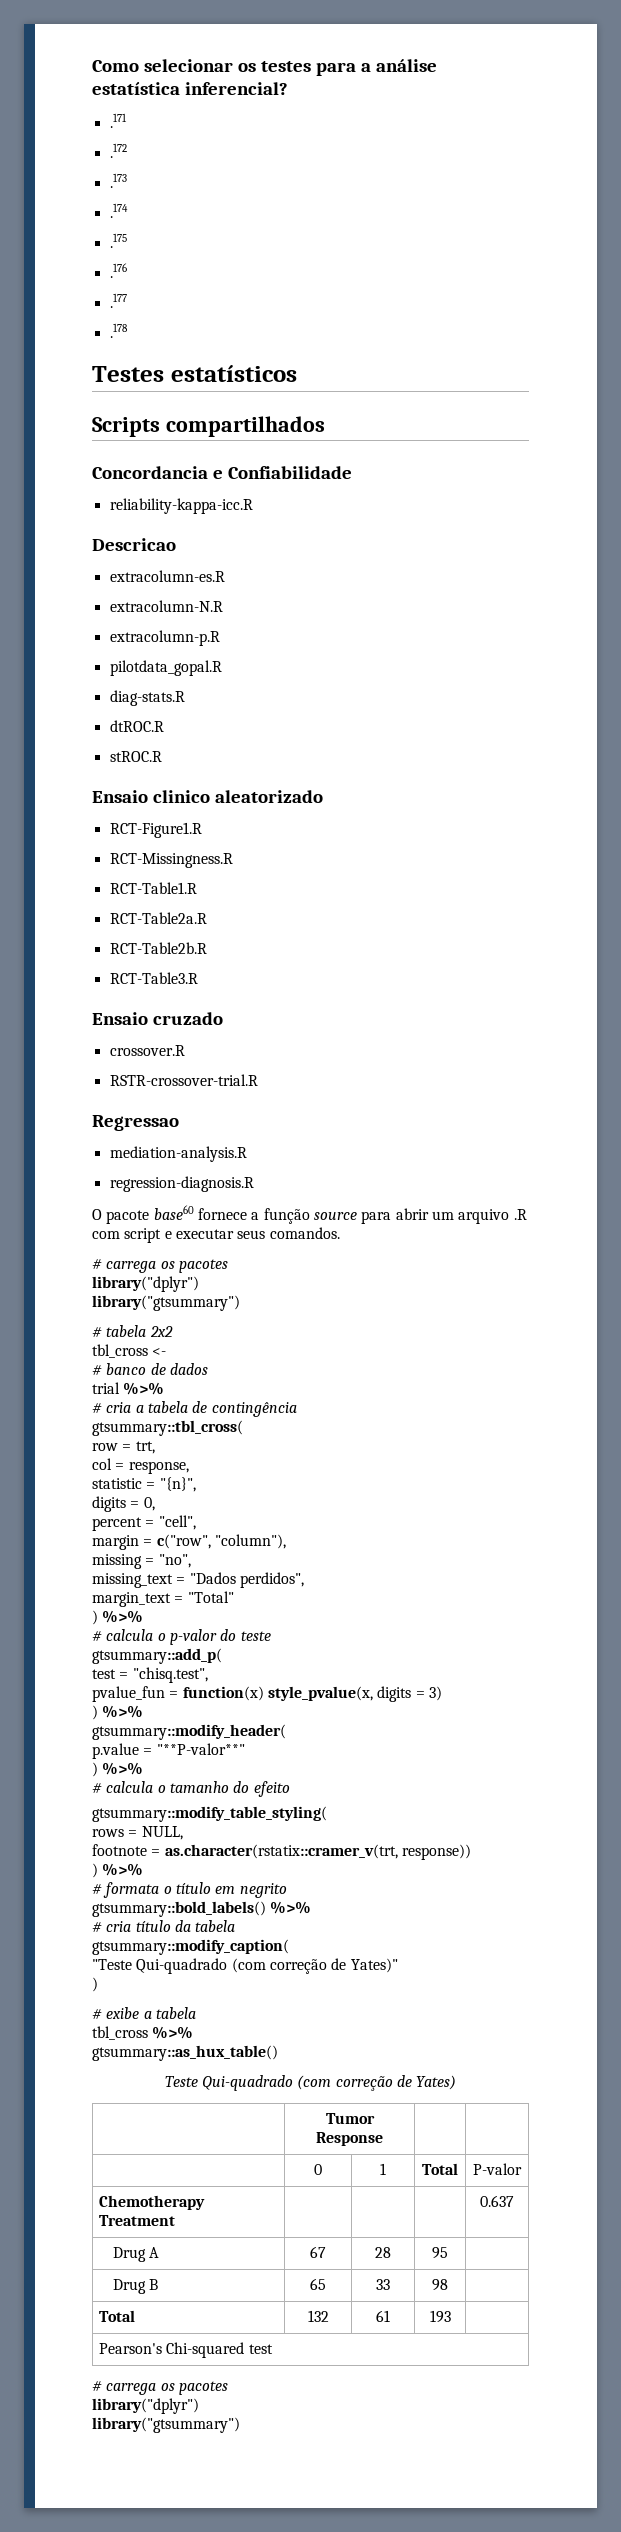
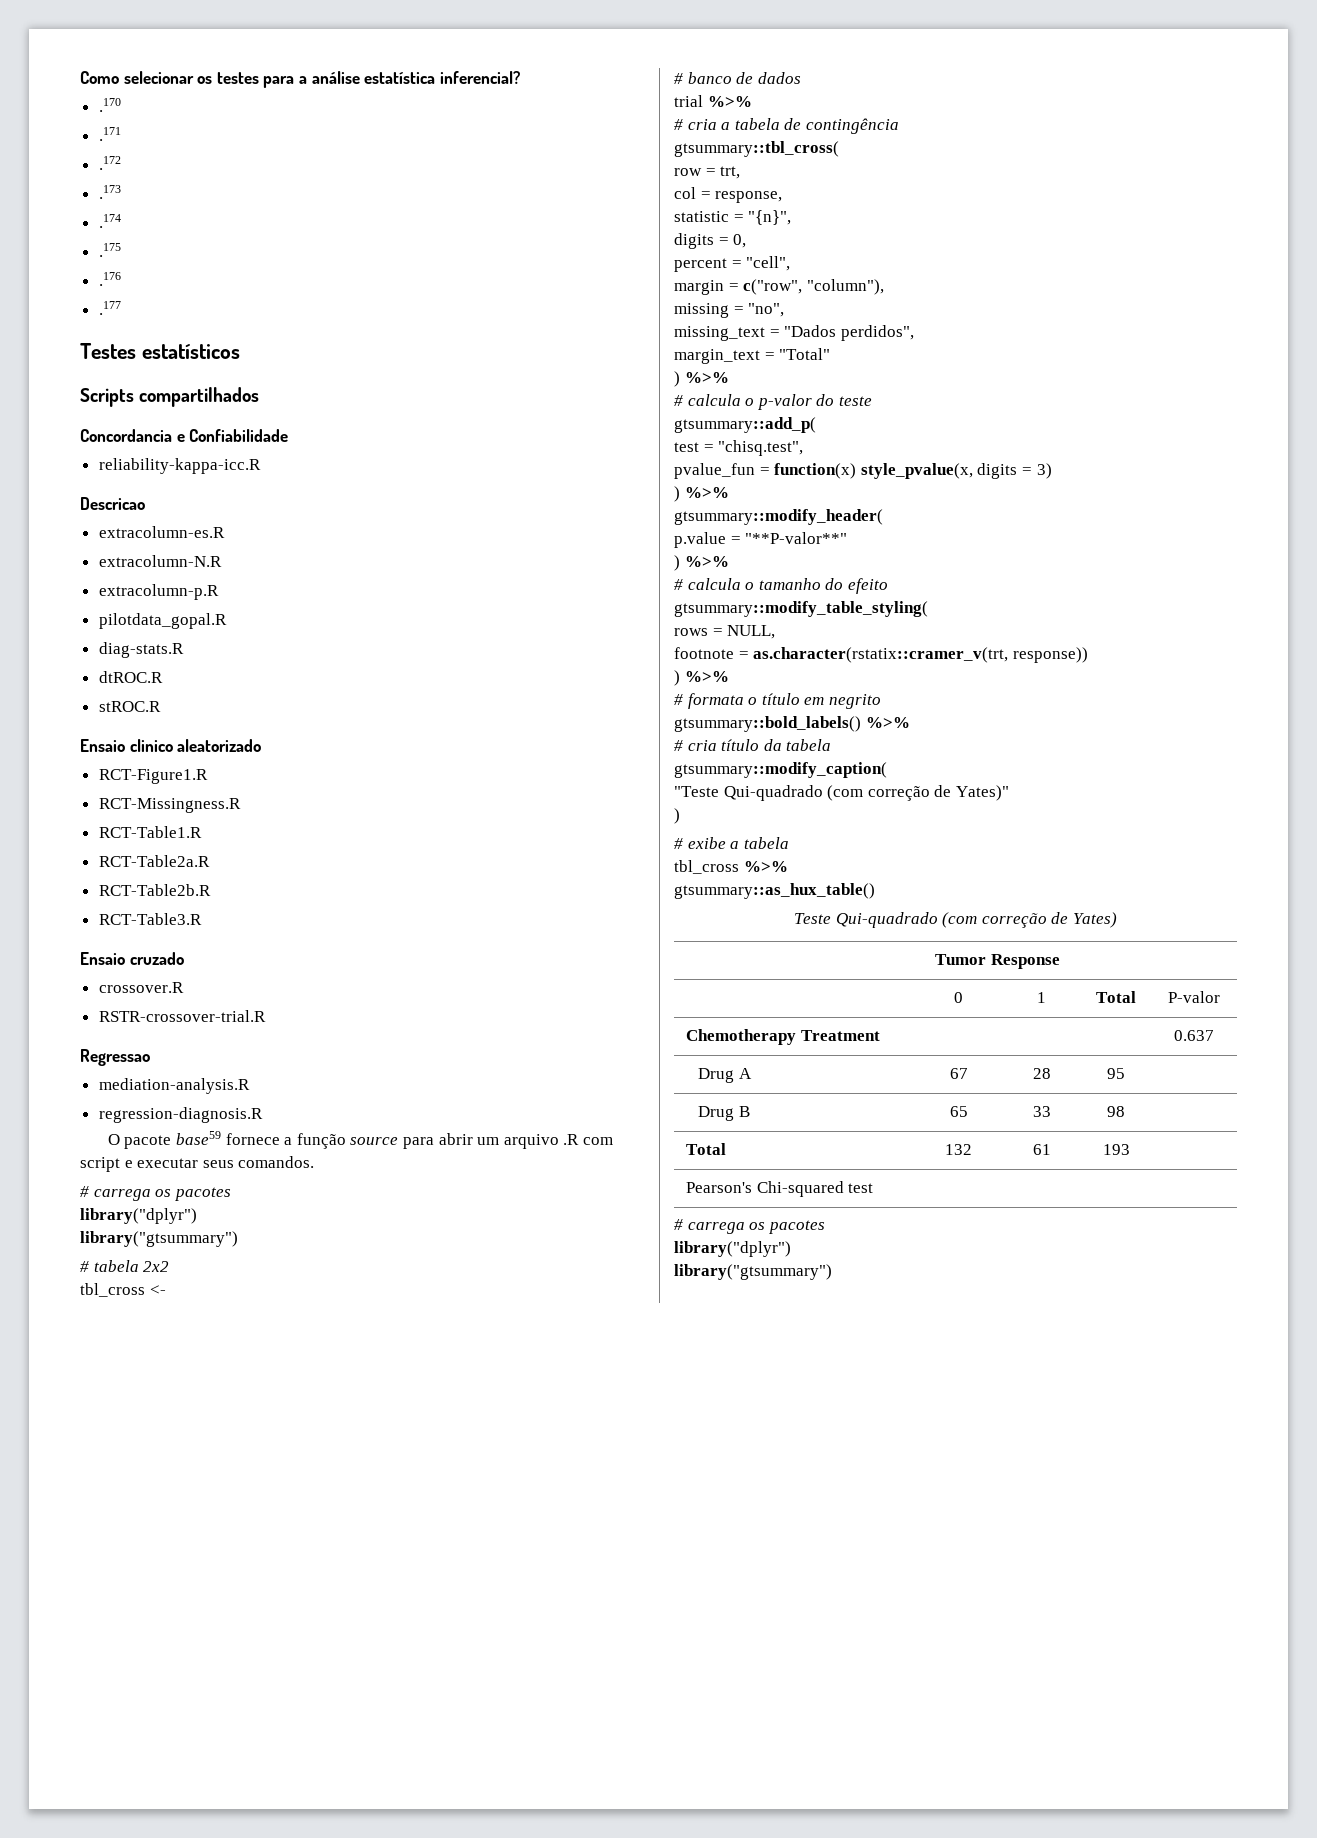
(288, 88) none -> [98,98,121,112] // .170
[109,323,128,338] // .178 -> (121, 308) none
[153,1205,194,1220] base60 -> [175,1131,221,1145] base59

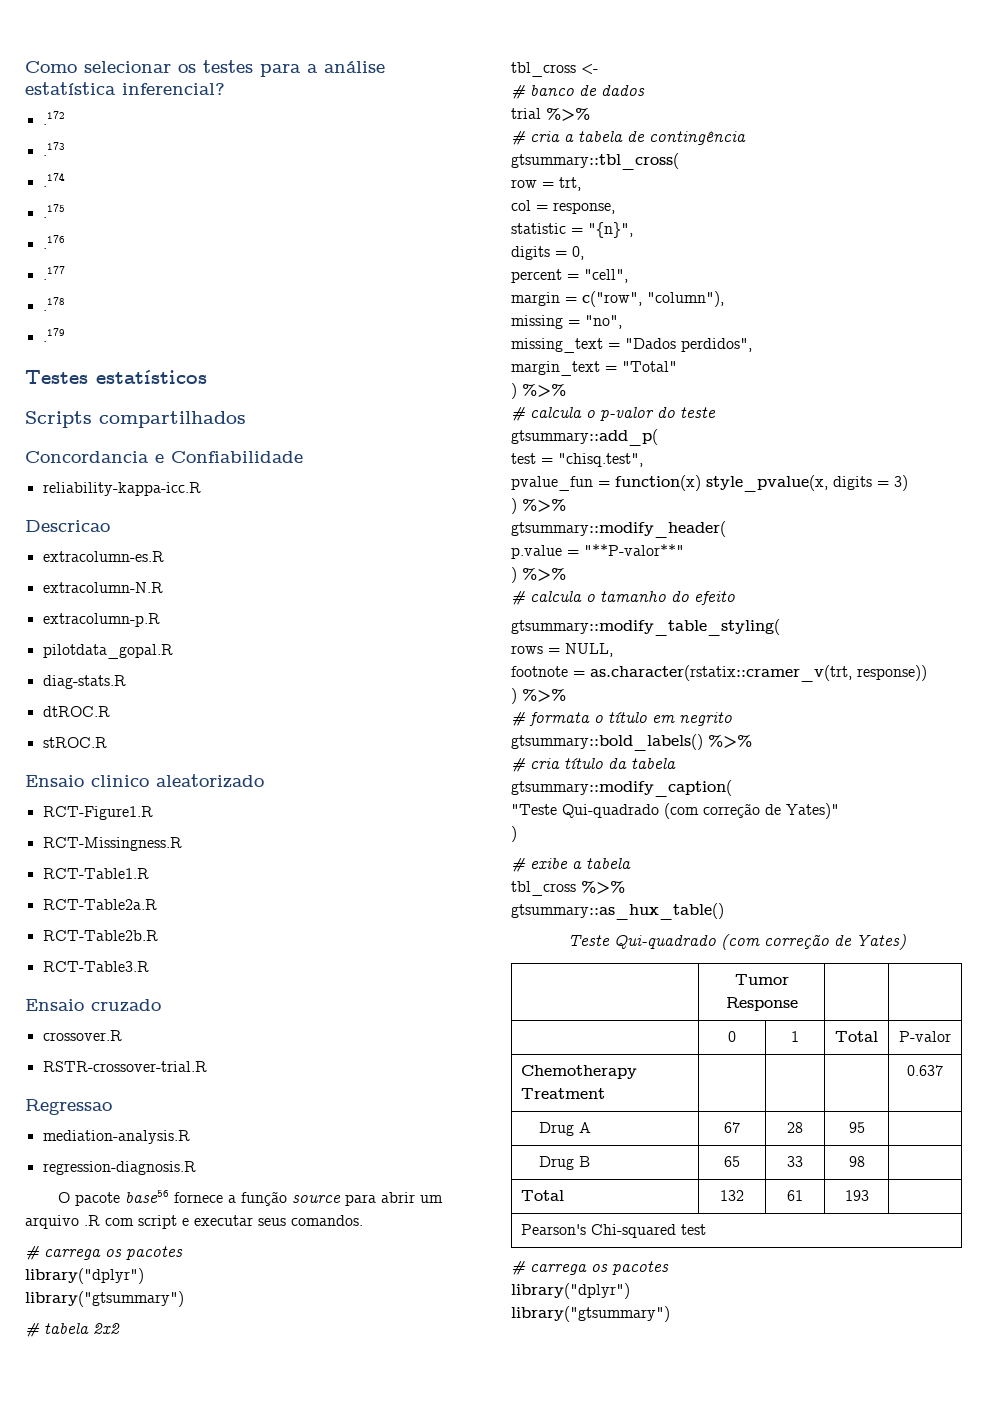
[98,98,121,112] [98,127,121,141] // .170 // .171 -> (225, 89) none
(121, 308) none -> [42,297,65,311] [42,328,65,342] // .178 // .179
[175,1131,221,1145] base59 -> [124,1190,169,1203] base56

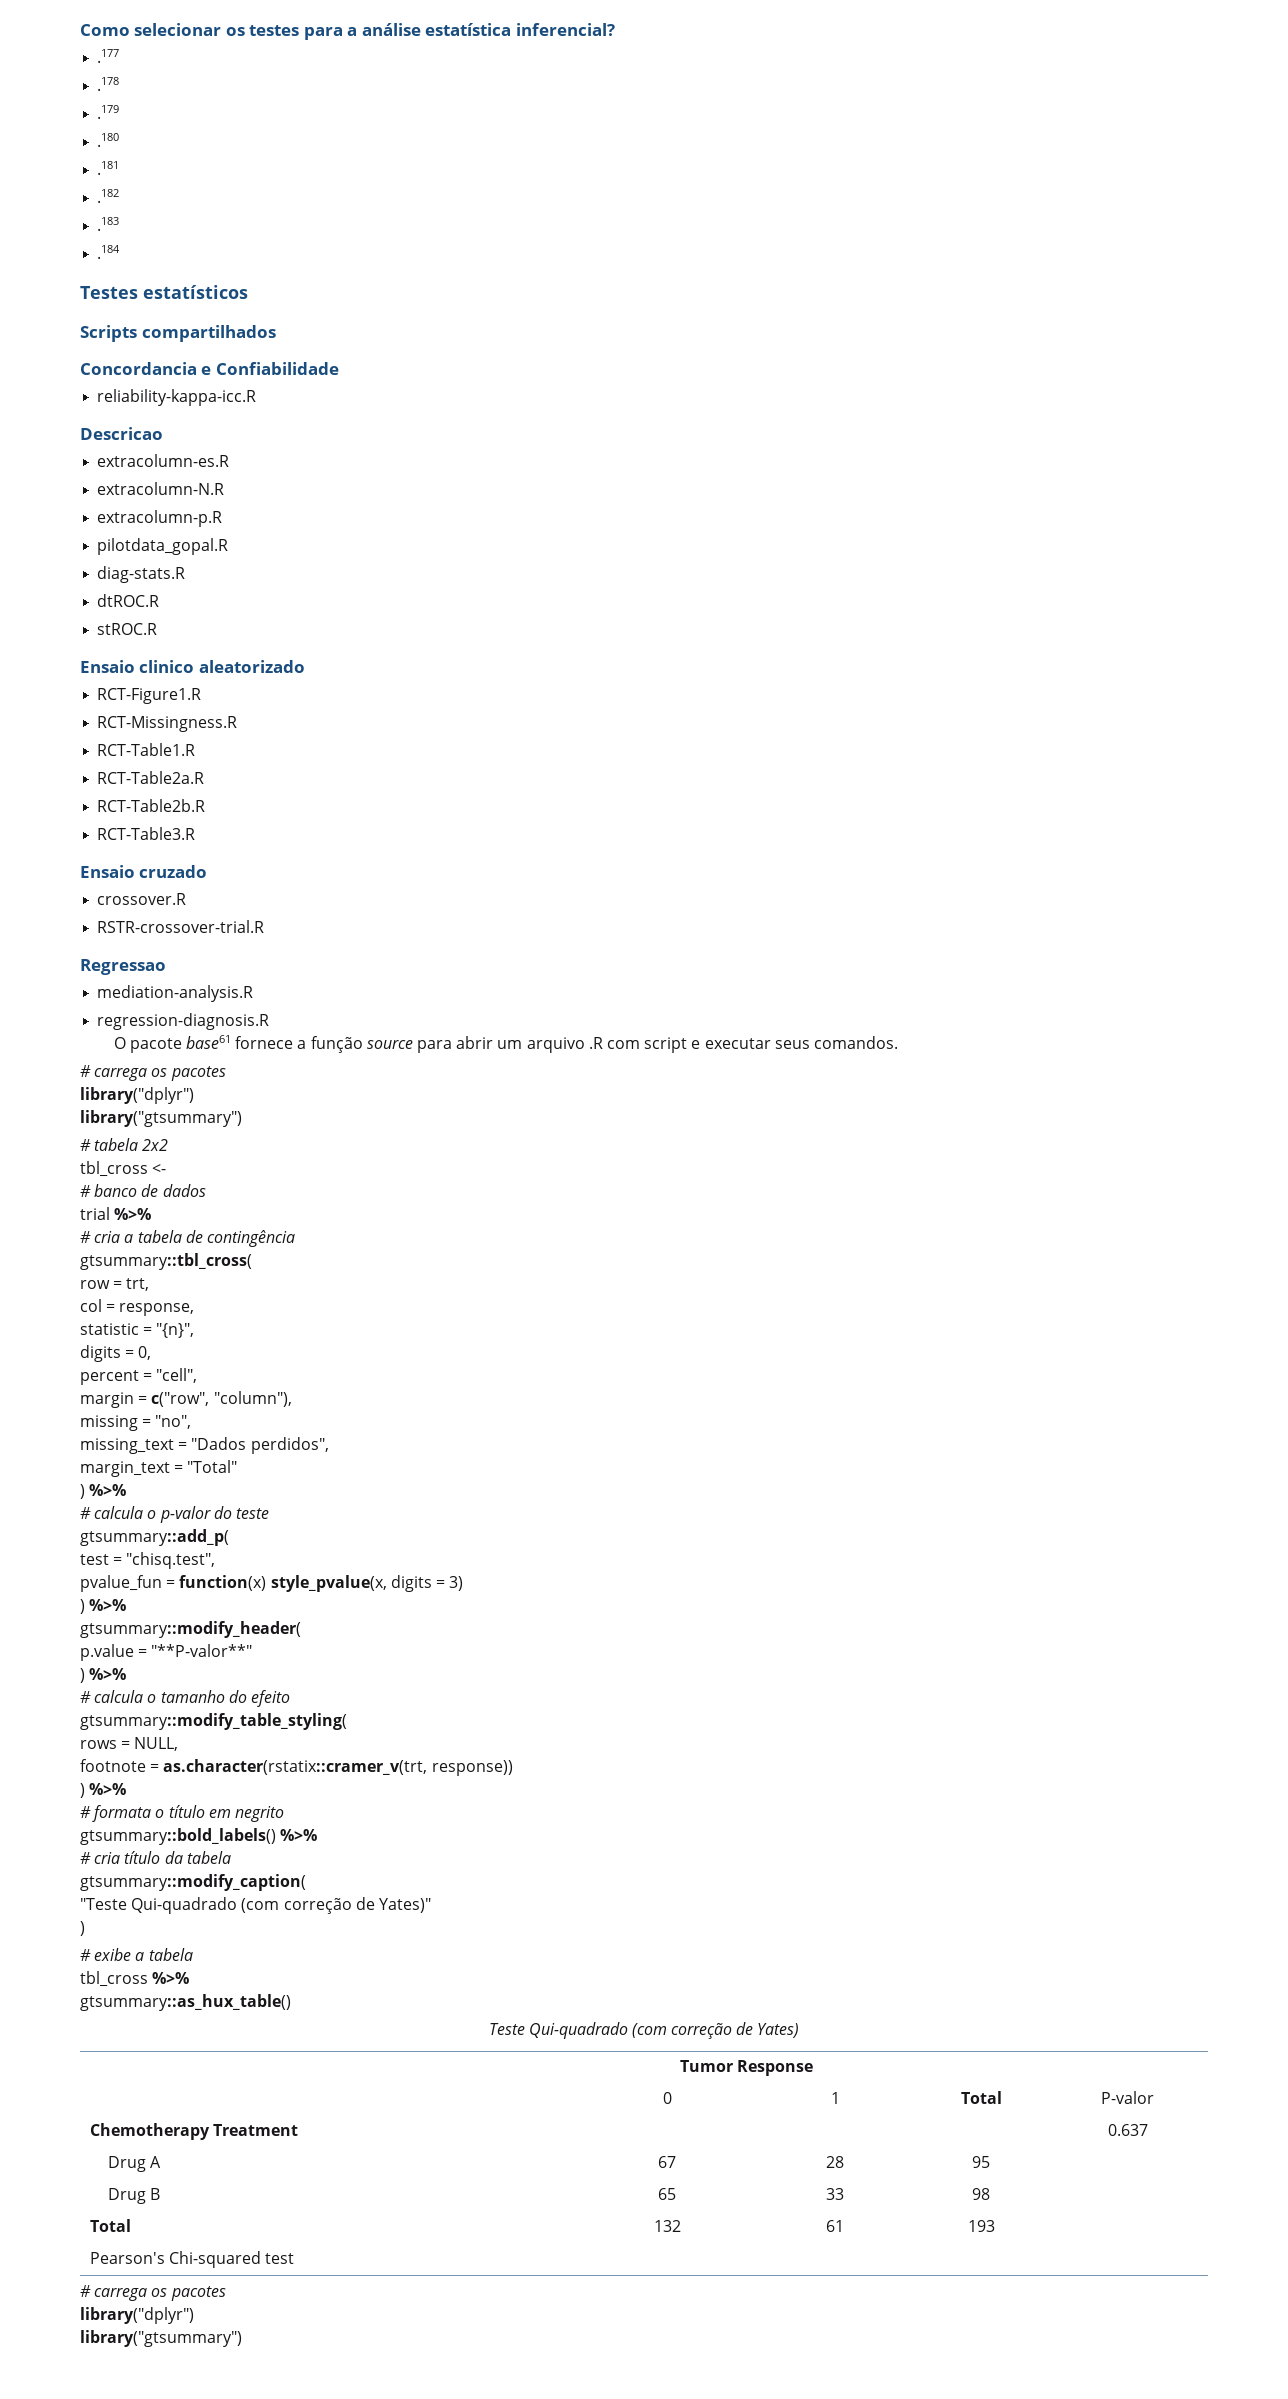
[42,111,65,125] [42,142,65,156] [42,172,65,187] [42,204,65,218] [42,235,65,249] [42,266,65,280] [42,297,65,311] [42,328,65,342] .172 // .173 // .174 // .175 // .176 // .177 // .178 // .179 -> [97,49,120,63] [97,77,120,91] [97,105,120,119] [97,133,120,147] [97,161,120,175] [97,189,120,203] [97,217,120,231] [97,245,121,259] .177 // .178 // .179 // .180 // .181 // .182 // .183 // .184
[124,1190,169,1203] base56 -> [186,1035,232,1049] base61

